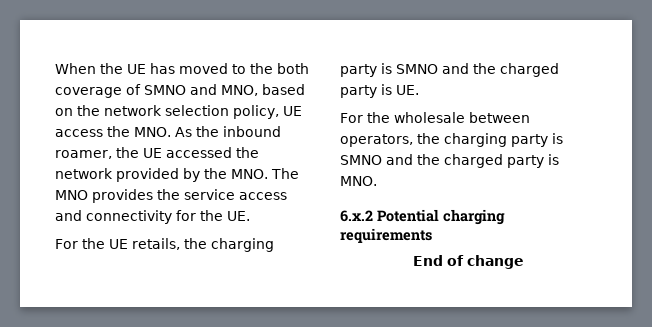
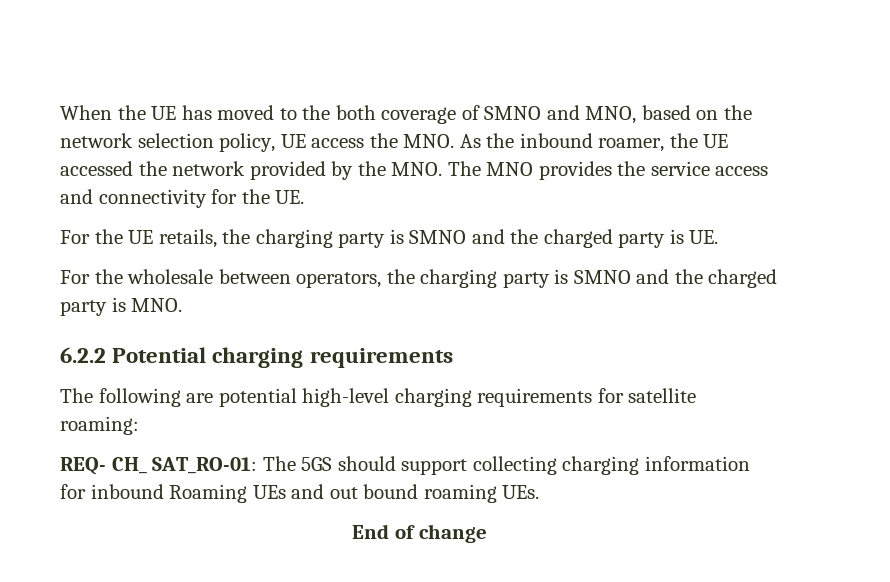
[340,210,373,222] 6.x.2 -> [60,347,106,363] 6.2.2
(432, 235) none -> [60,388,697,407] [60,416,139,435] [60,456,750,475] [60,484,540,503] // The following are potential high-level charging requirements for satellite roaming: // REQ- CH_ SAT_RO-01: The 5GS should support collecting charging information for inbound Roaming UEs and out bound roaming UEs.

